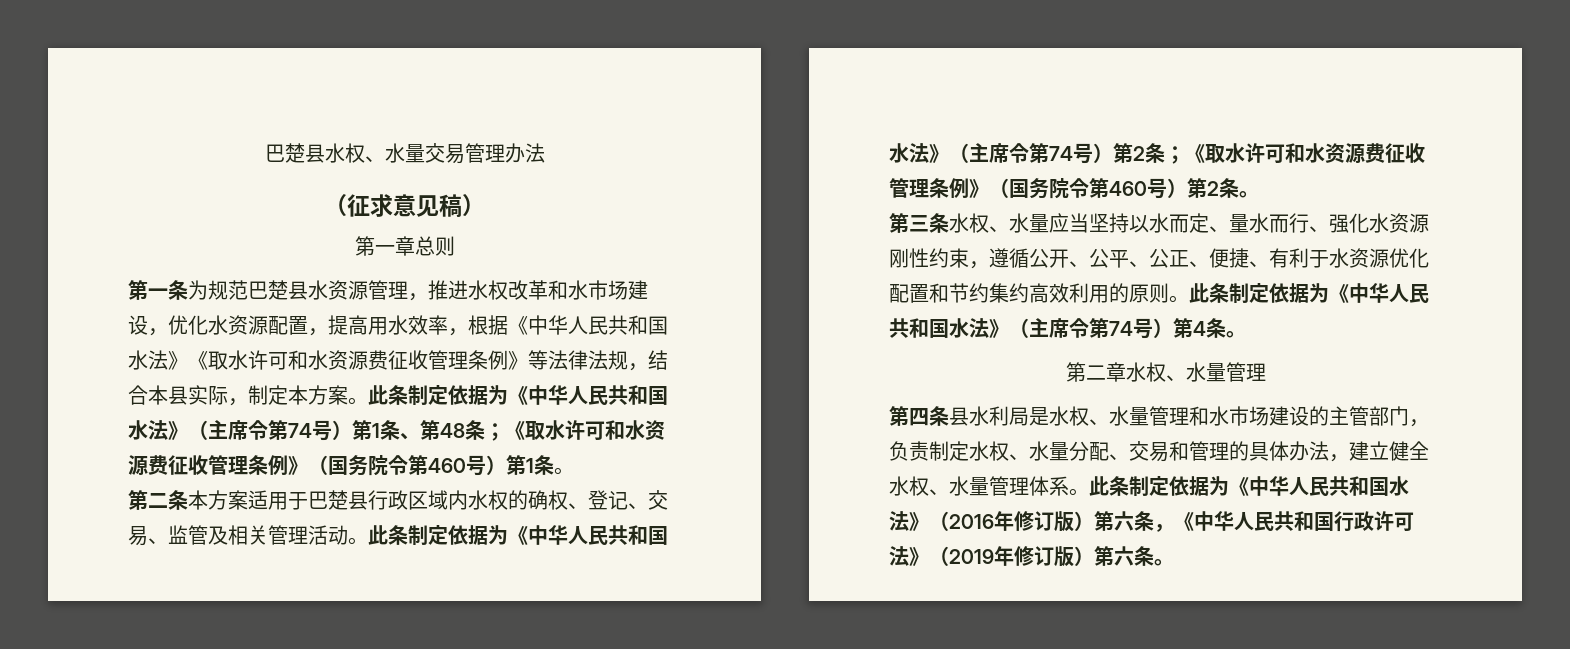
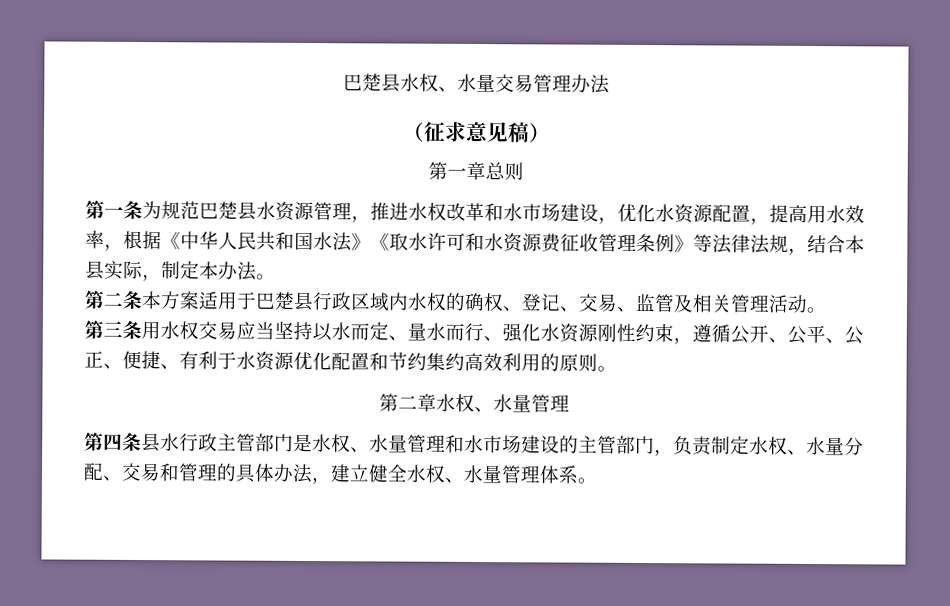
[308,385,668,405] [128,420,665,441] [128,455,554,476] 方案。此条制定依据为《中华人民共和国水法》（主席令第74号）第1条、第48条；《取水许可和水资源费征收管理条例》（国务院令第460号）第1条 -> [218,261,257,281] 办法
[368,525,668,545] [889,143,1425,164] [889,178,1259,199] 此条制定依据为《中华人民共和国水法》（主席令第74号）第2条；《取水许可和水资源费征收管理条例》（国务院令第460号）第2条。 -> (826, 310) none
[949,213,1049,233] 水权、水量 -> [141,321,237,340] 用水权交易
[1189,283,1429,303] [889,318,1246,339] 此条制定依据为《中华人民共和国水法》（主席令第74号）第4条。 -> (617, 368) none
[989,406,1029,426] 利局 -> [179,433,294,452] 行政主管部门
[1089,476,1409,496] [889,511,1414,532] [889,546,1174,567] 此条制定依据为《中华人民共和国水法》（2016年修订版）第六条，《中华人民共和国行政许可法》（2019年修订版）第六条。 -> (597, 480) none

